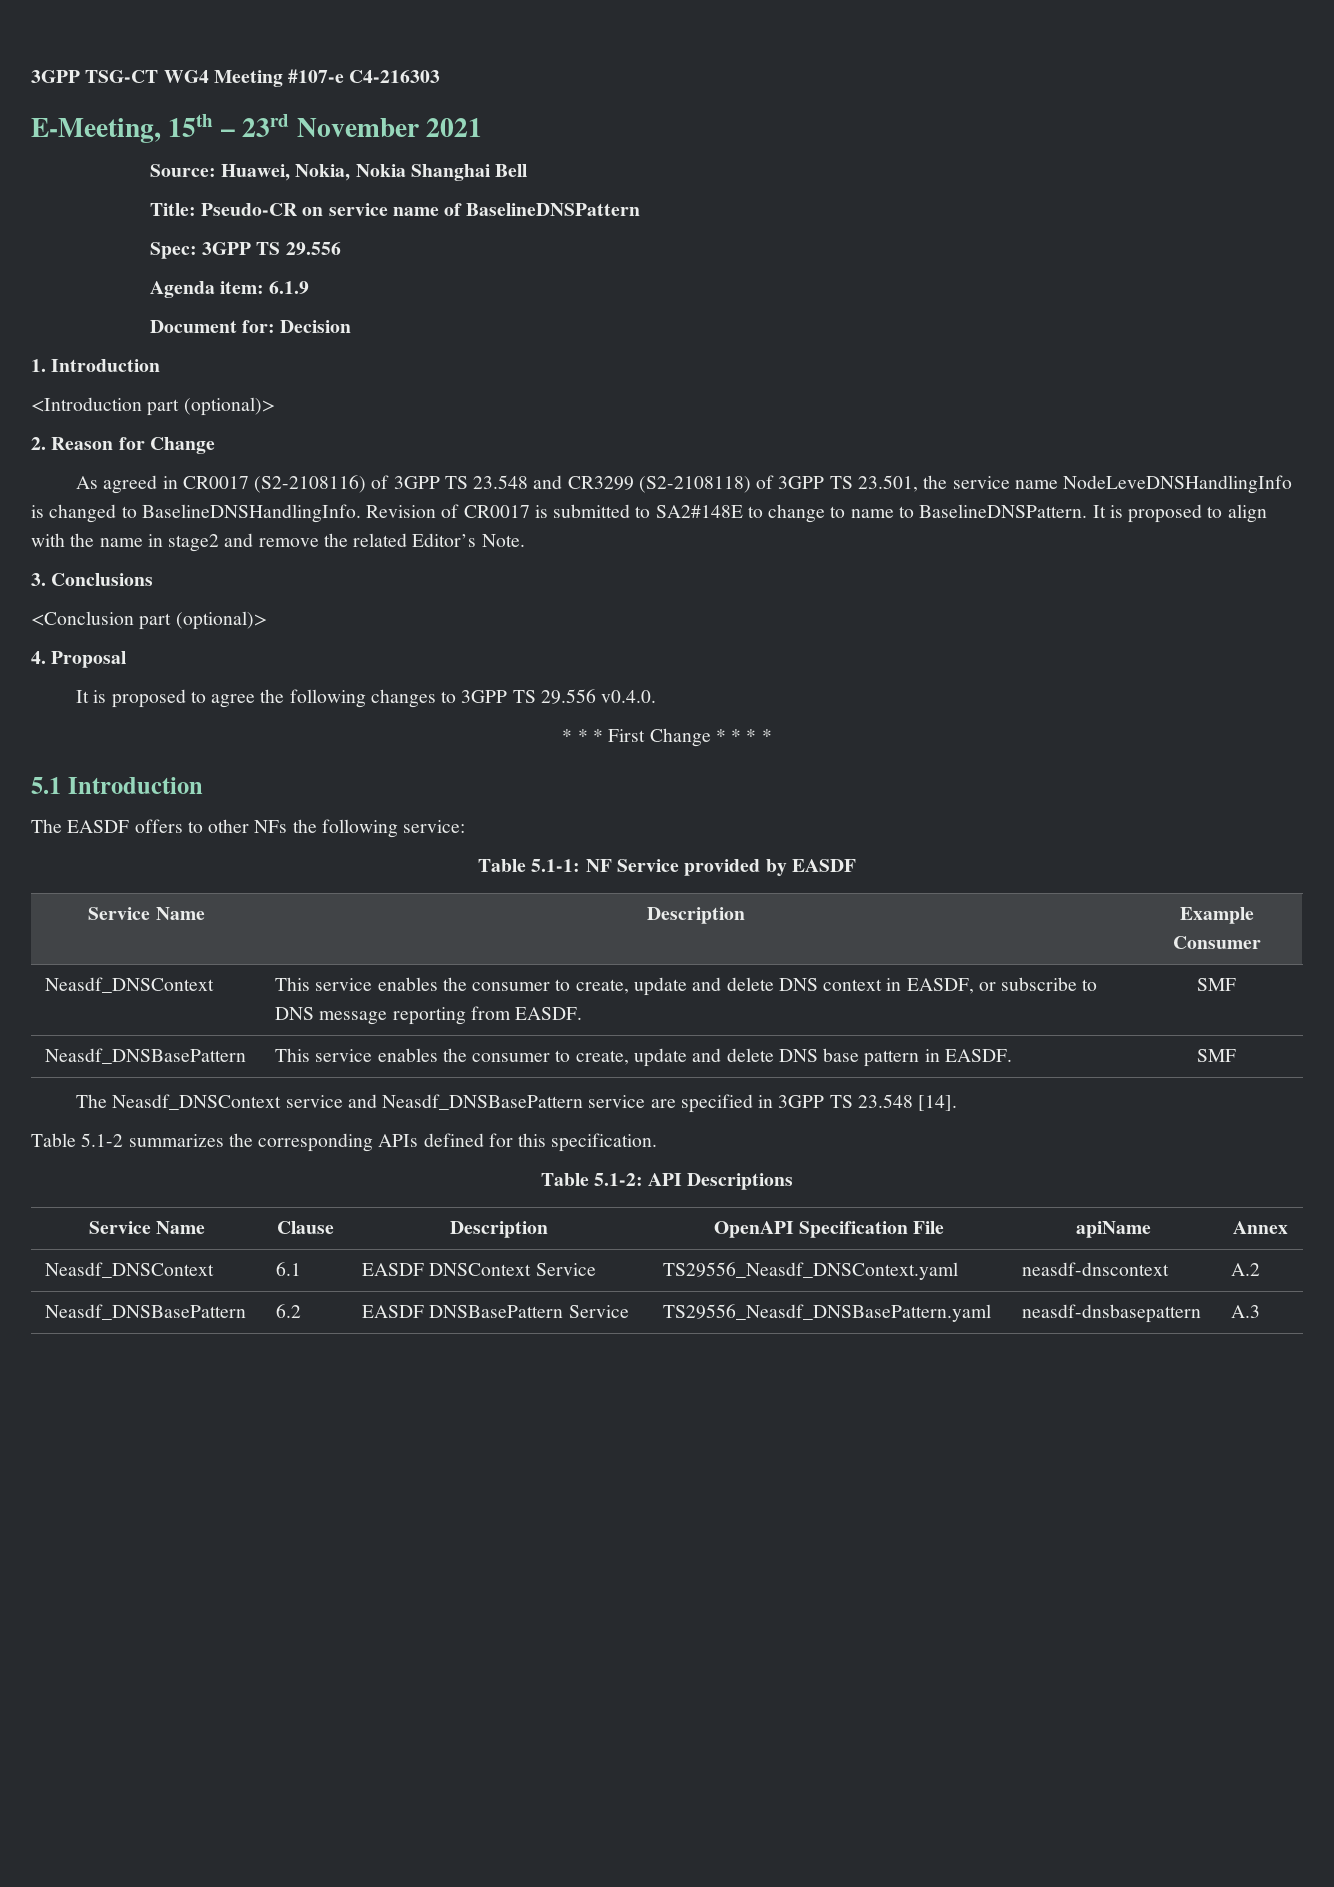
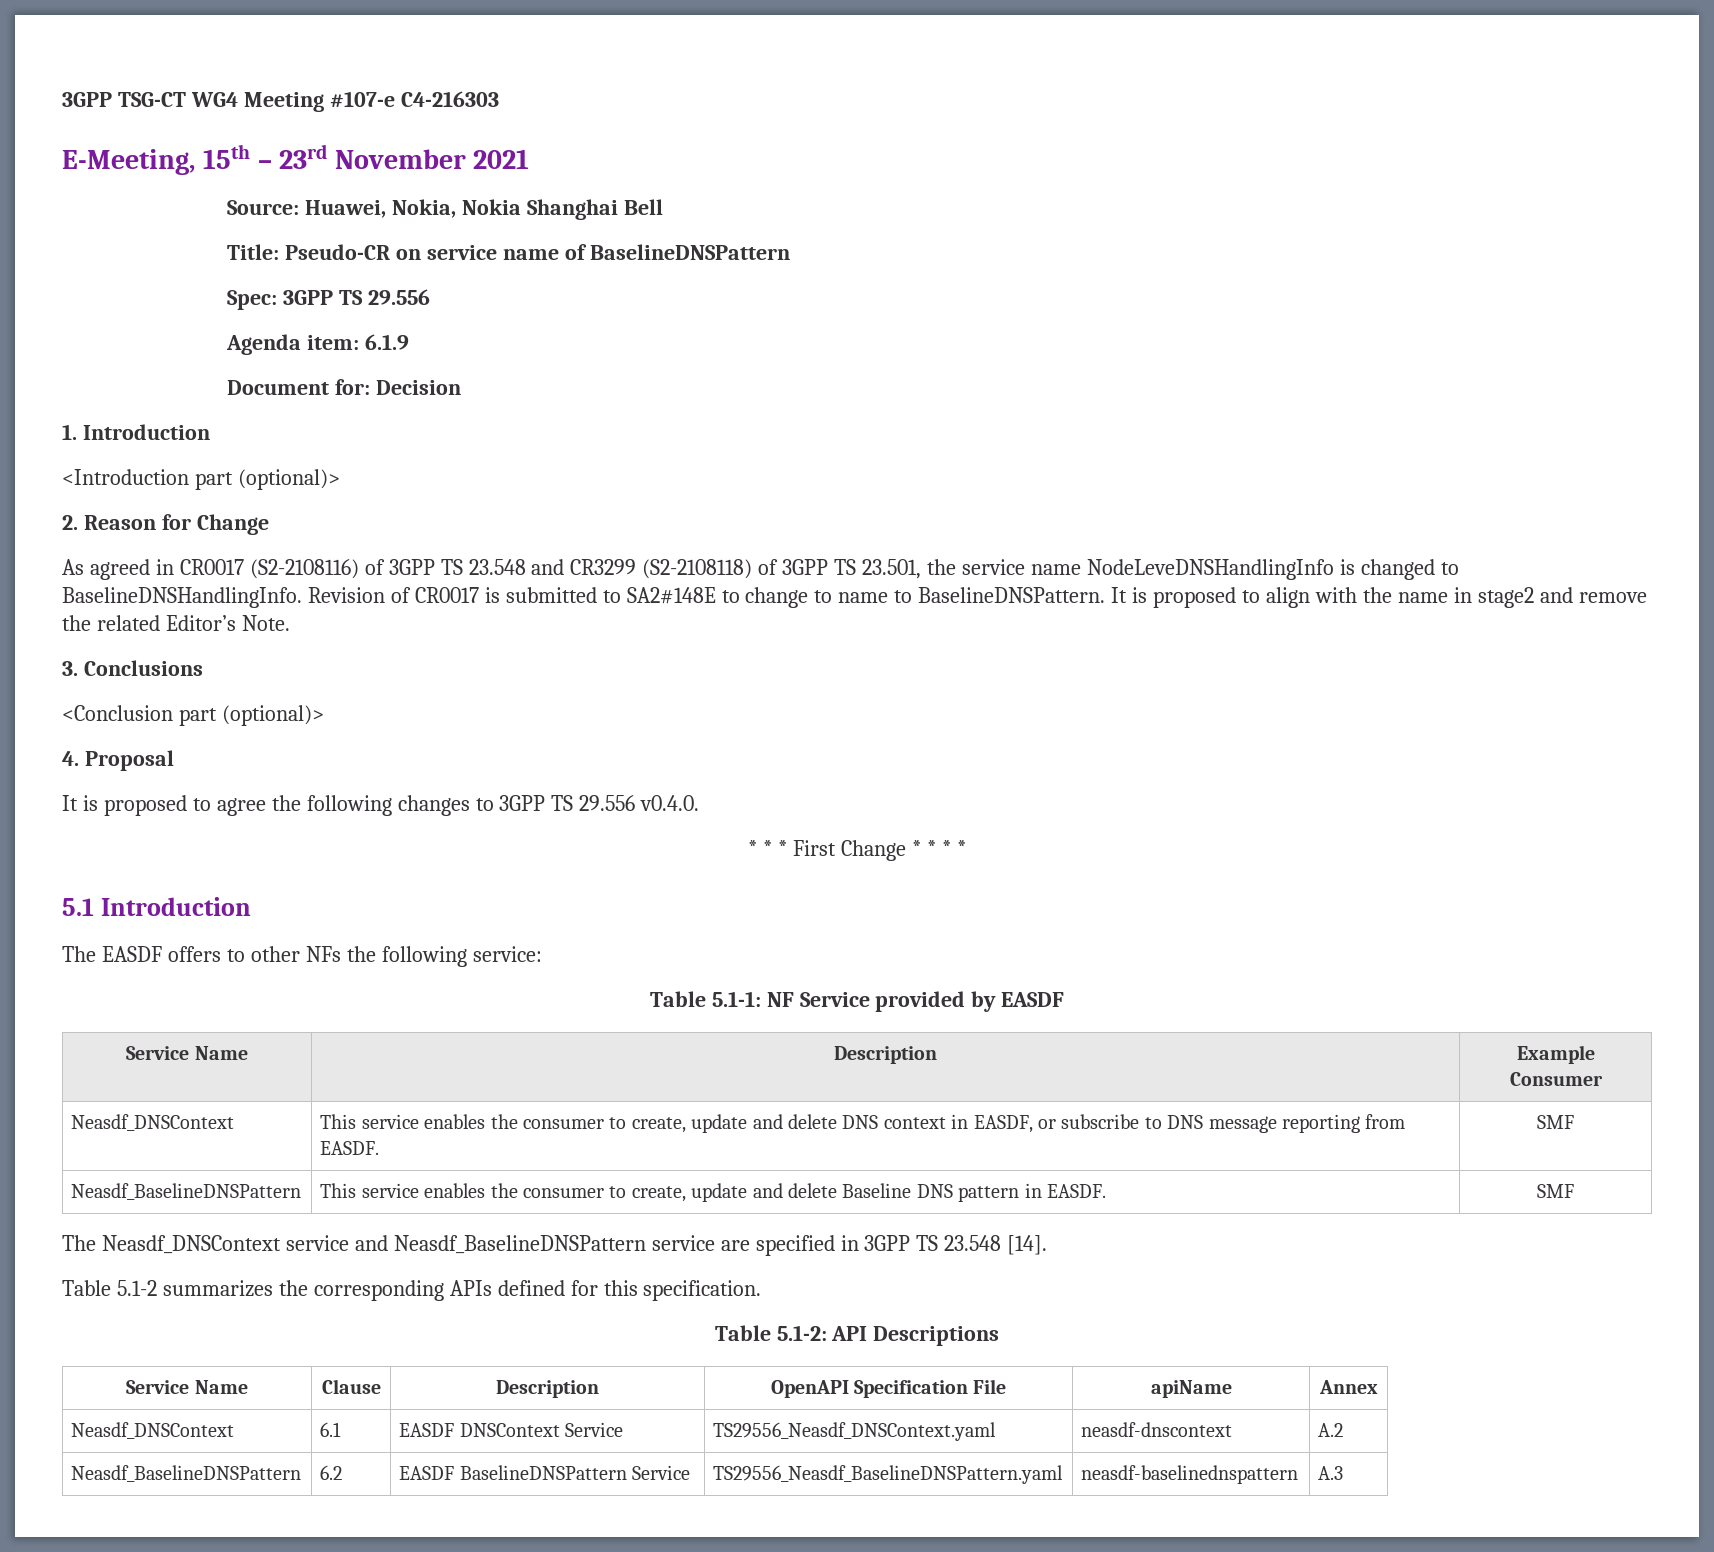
[45,1048,247,1064] Neasdf_DNSBasePattern -> [71,1183,302,1200] Neasdf_BaselineDNSPattern
[778,1048,860,1062] DNS base -> [842,1183,953,1198] Baseline DNS
[382,1094,584,1110] Neasdf_DNSBasePattern -> [393,1235,646,1254] Neasdf_BaselineDNSPattern
[45,1304,247,1320] Neasdf_DNSBasePattern -> [71,1465,302,1482] Neasdf_BaselineDNSPattern
[429,1305,629,1318] [663,1304,992,1322] [1022,1304,1202,1323] DNSBasePattern Service | TS29556_Neasdf_DNSBasePattern.yaml | neasdf-dnsbasepattern -> [459,1465,691,1480] [713,1465,1064,1484] [1081,1465,1299,1484] BaselineDNSPattern Service | TS29556_Neasdf_BaselineDNSPattern.yaml | neasdf-baselinednspattern

